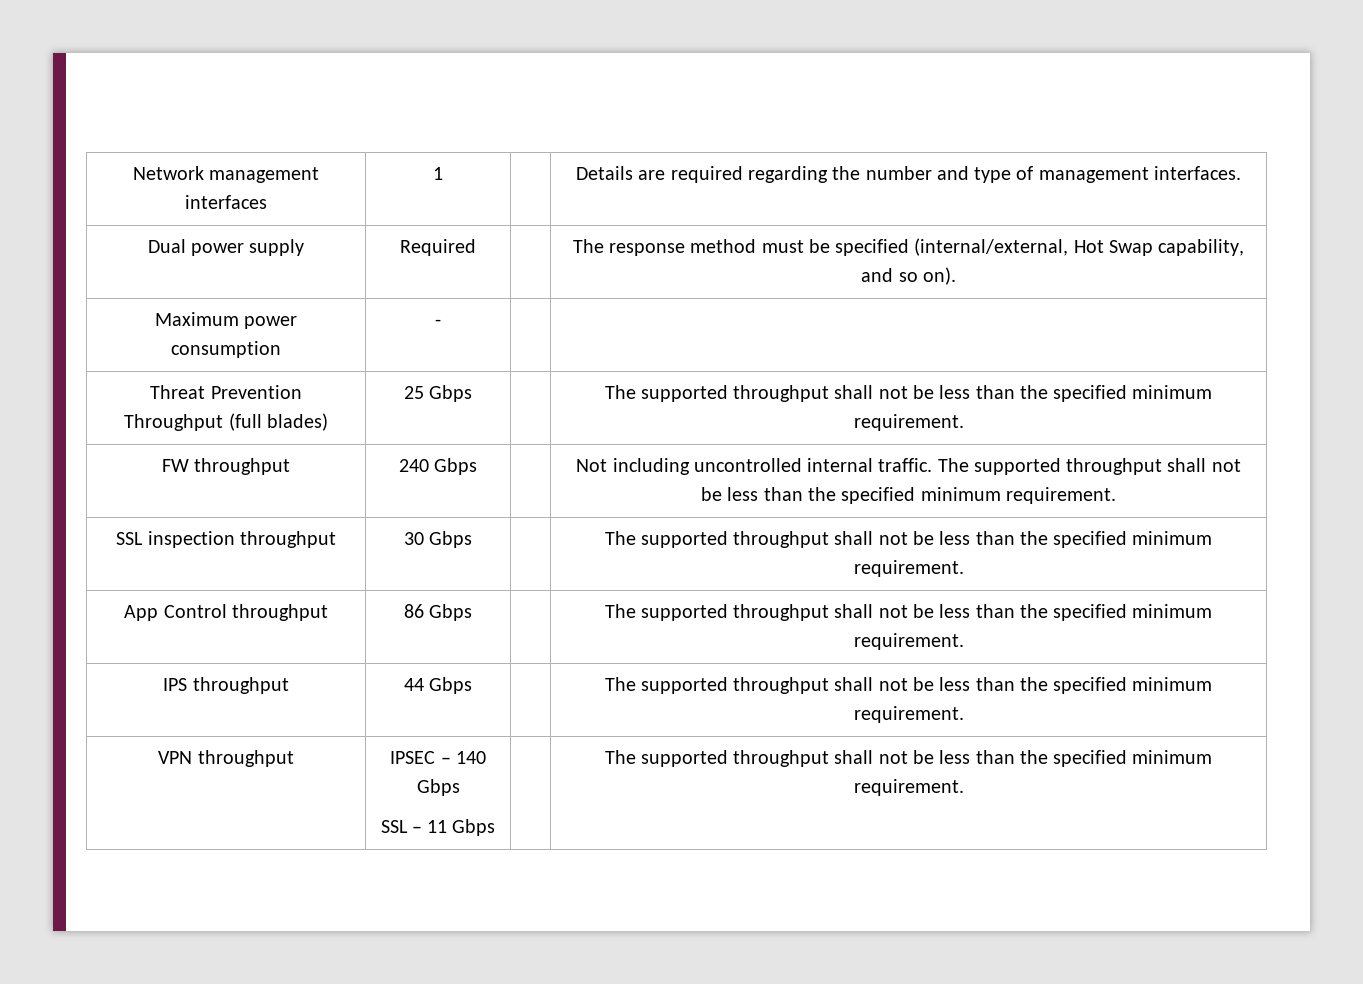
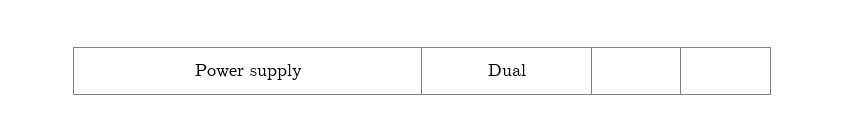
[132,166,320,183] [185,195,267,209] [433,167,443,180] [576,166,1241,183] [147,239,305,256] [400,239,476,256] [572,238,1245,256] [861,267,956,285] [154,312,298,329] [171,341,281,358] [435,319,441,326] [150,385,302,399] [124,413,328,431] [403,385,473,402] [604,385,1213,402] [853,414,964,431] [161,458,291,475] [398,458,478,475] [576,458,1241,475] [701,487,1116,504] [116,531,336,548] [403,531,473,548] [604,531,1213,548] [853,560,964,577] [124,604,328,621] [403,604,473,621] [604,604,1213,621] [853,633,964,650] [163,677,289,694] [403,677,473,694] [604,677,1213,694] [853,706,964,723] [158,750,294,767] [390,751,486,764] [416,779,460,796] [380,819,496,836] [604,750,1213,767] [853,779,964,796] Network management interfaces | 1 | | Details are required regarding the number and type of management interfaces. // Dual power supply | Required | | The response method must be specified (internal/external, Hot Swap capability, and so on). // Maximum power consumption | - | | // Threat Prevention Throughput (full blades) | 25 Gbps | | The supported throughput shall not be less than the specified minimum requirement. // FW throughput | 240 Gbps | | Not including uncontrolled internal traffic. The supported throughput shall not be less than the specified minimum requirement. // SSL inspection throughput | 30 Gbps | | The supported throughput shall not be less than the specified minimum requirement. // App Control throughput | 86 Gbps | | The supported throughput shall not be less than the specified minimum requirement. // IPS throughput | 44 Gbps | | The supported throughput shall not be less than the specified minimum requirement. // VPN throughput | IPSEC – 140 Gbps // SSL – 11 Gbps | | The supported throughput shall not be less than the specified minimum requirement. -> [194,64,302,80] [487,64,526,76] Power supply | Dual | |

